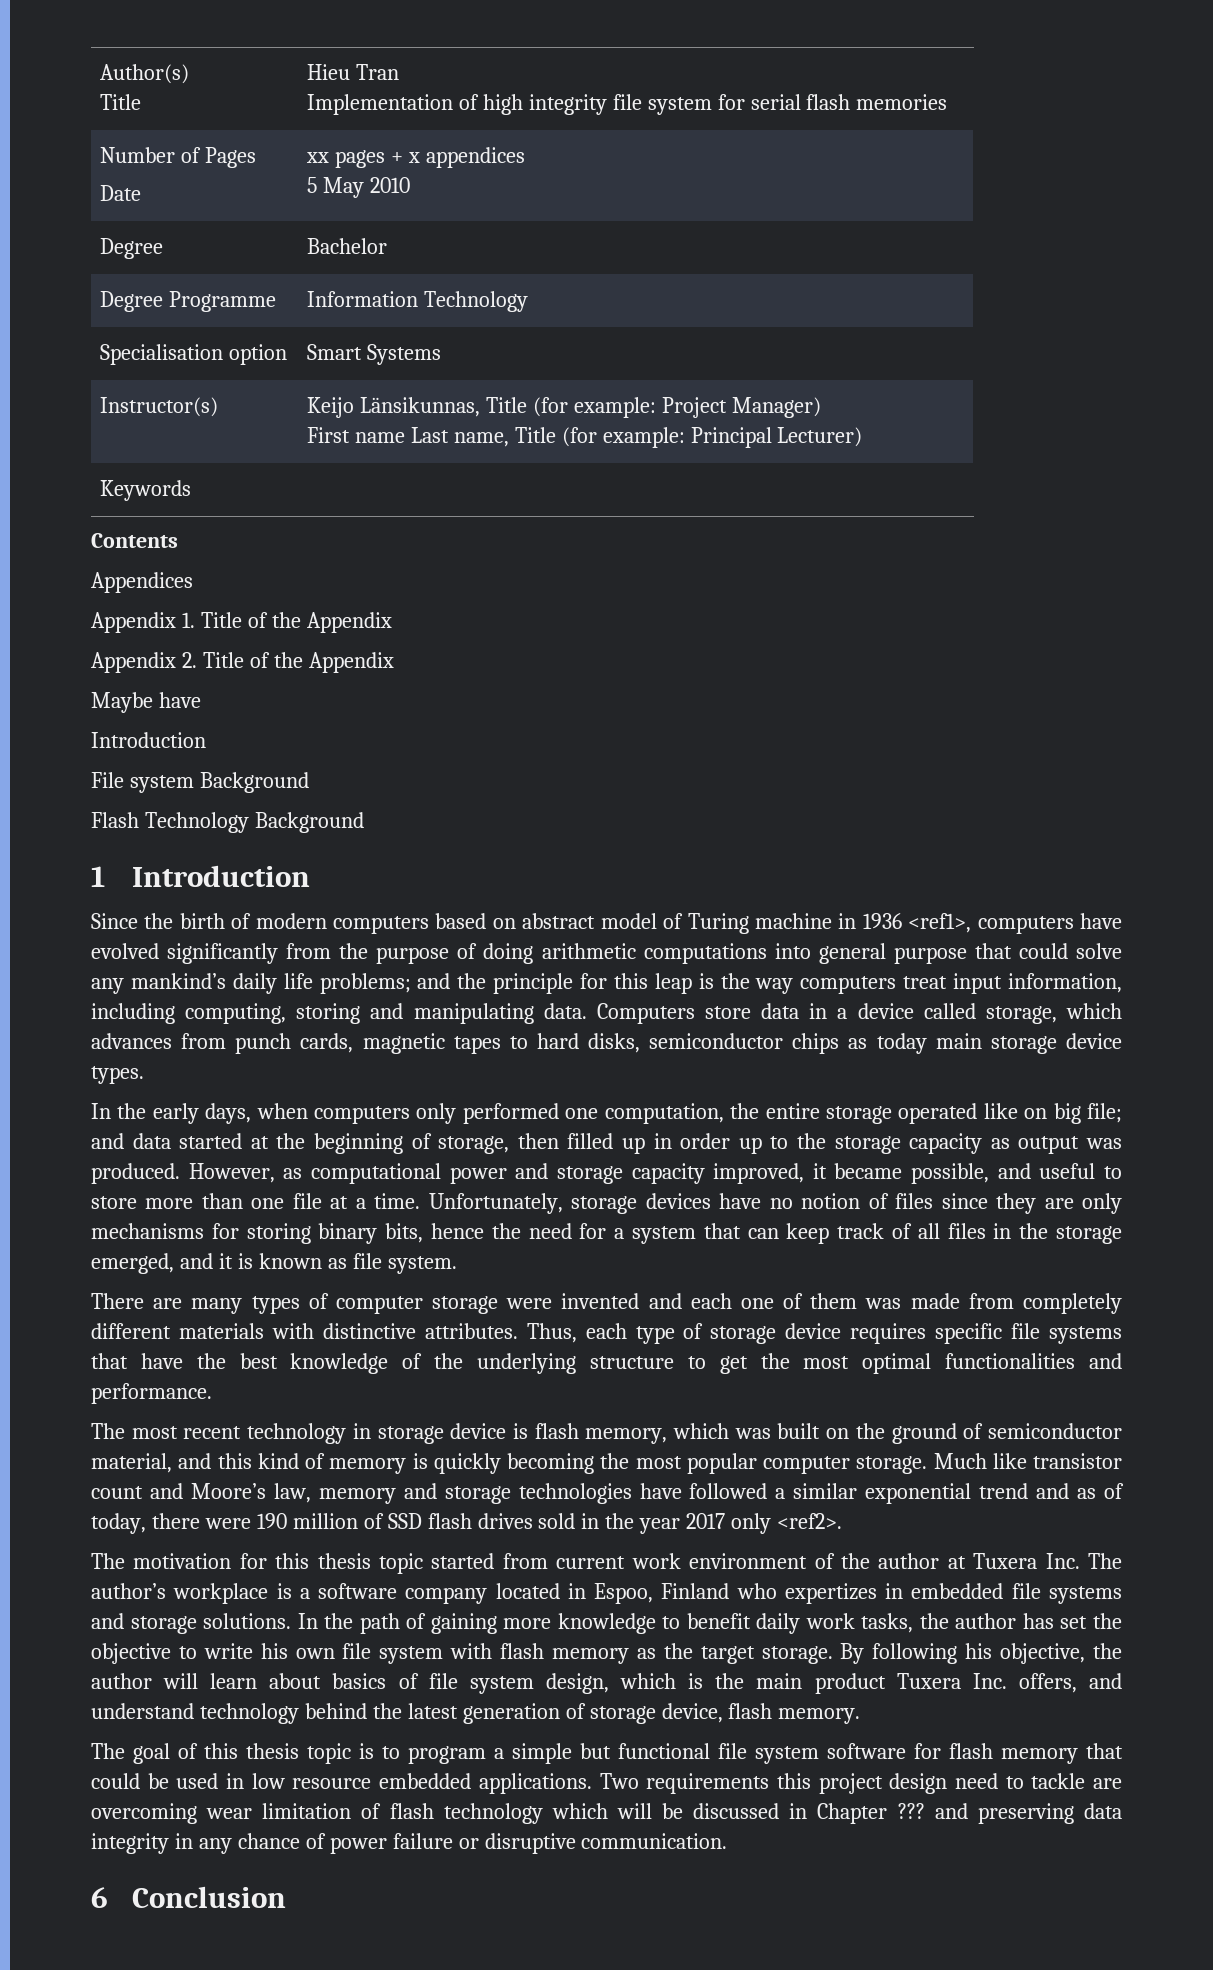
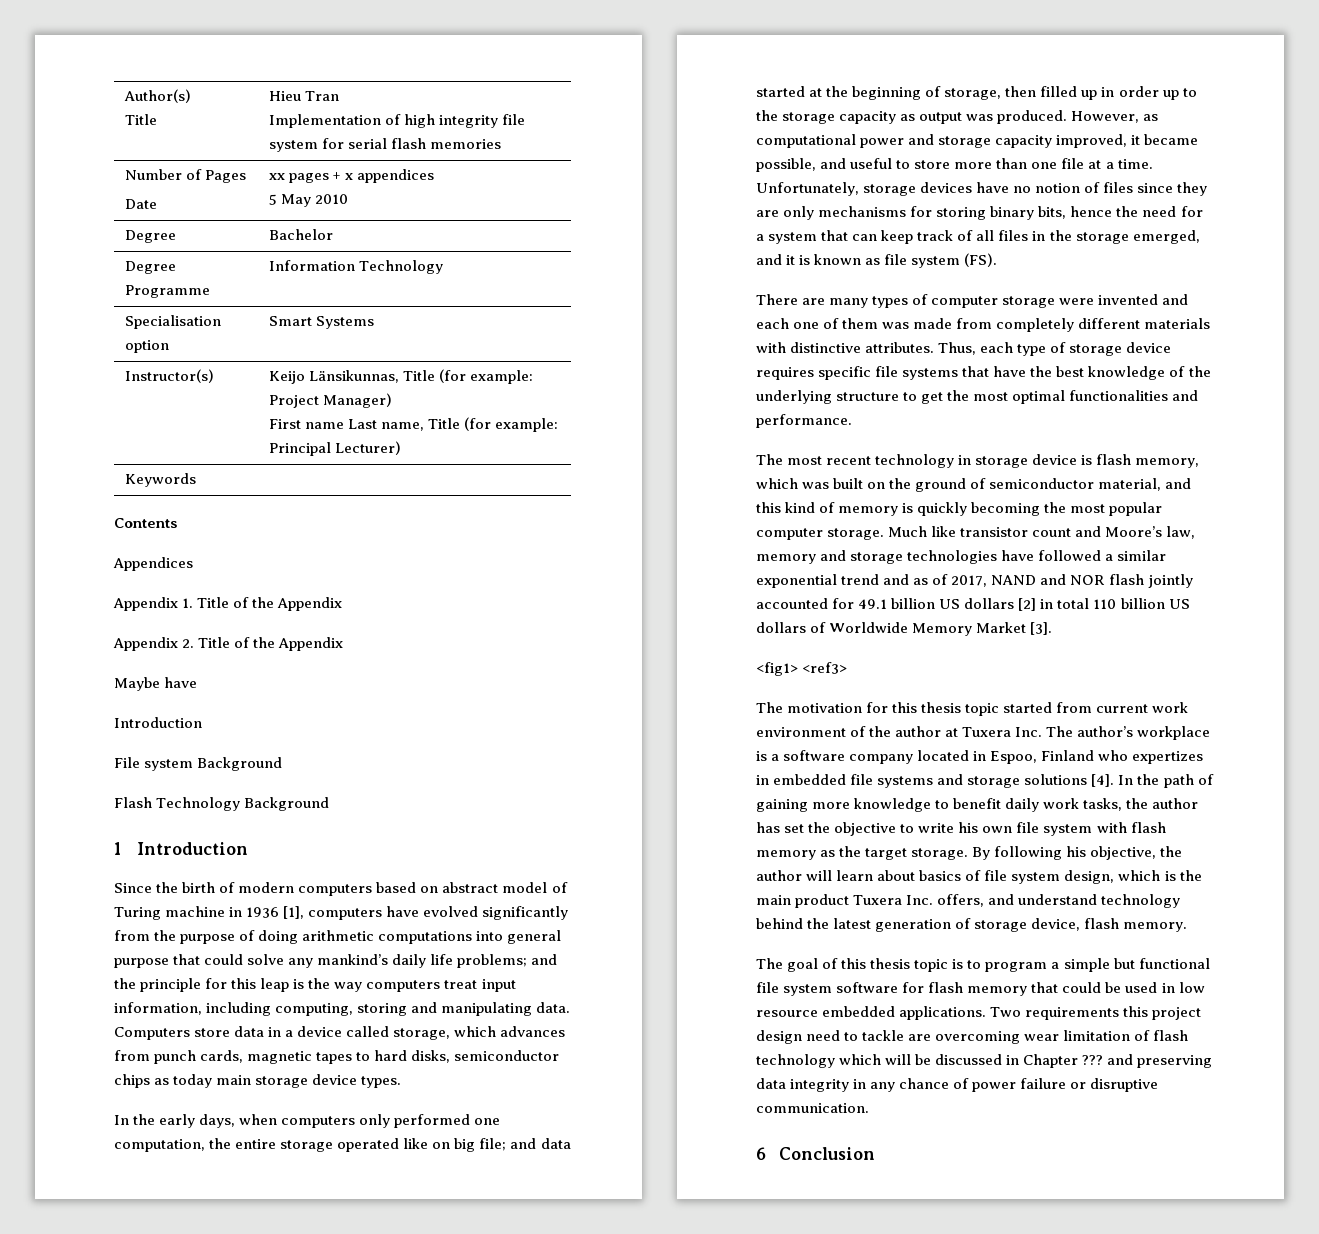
[908,913,972,933] <ref1>, -> [283,906,305,919] [1],
[387,1256,457,1274] system. -> [911,253,998,268] system (FS).
[91,1513,843,1534] today, there were 190 million of SSD flash drives sold in the year 2017 only <ref2>. -> [951,574,1193,588] [756,598,1190,611] [756,622,1053,636] [756,662,848,676] 2017, NAND and NOR flash jointly accounted for 49.1 billion US dollars [2] in total 110 billion US dollars of Worldwide Memory Market [3]. // <fig1> <ref3>
[203,1613,292,1629] solutions. -> [1024,774,1115,787] solutions [4].

